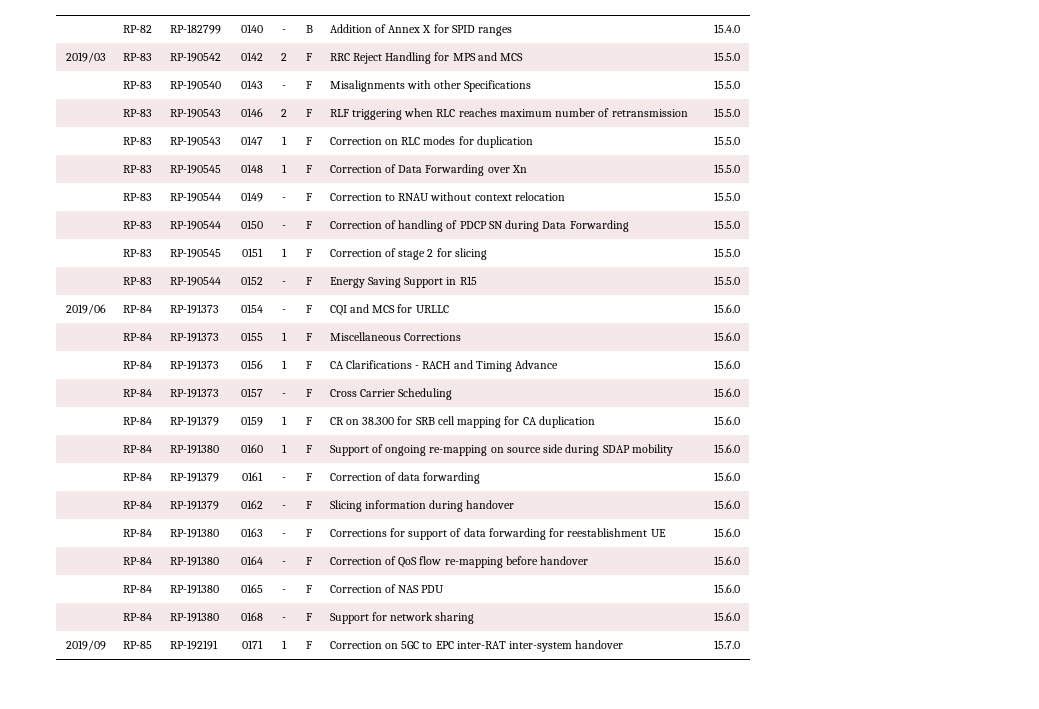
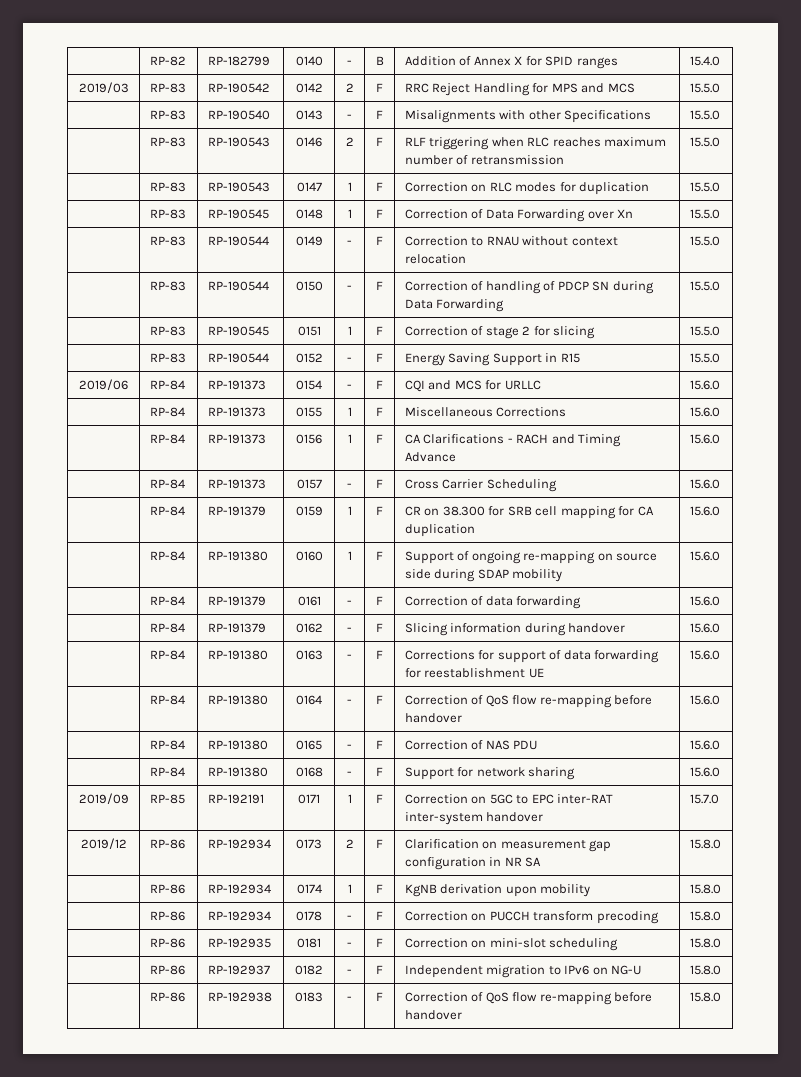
(740, 644) none -> [80,838,127,849] [149,839,185,849] [207,839,271,849] [296,839,322,849] [345,839,354,848] [376,839,383,848] [404,839,612,852] [404,857,542,870] [689,839,721,849] [149,884,185,894] [207,884,271,894] [296,884,322,894] [347,884,352,893] [376,884,383,893] [404,884,591,897] [689,884,721,894] [149,911,185,921] [207,911,271,921] [296,911,322,921] [347,915,352,920] [376,911,383,920] [404,911,659,924] [689,911,721,921] [149,938,185,948] [207,938,271,948] [297,938,321,948] [347,942,352,947] [376,938,383,947] [404,938,619,951] [689,938,721,948] [149,965,185,975] [207,965,270,975] [295,965,323,975] [347,969,352,974] [376,965,383,974] [404,965,642,978] [689,965,721,975] [149,992,185,1002] [207,992,272,1002] [295,992,323,1002] [347,996,352,1001] [376,992,383,1001] [404,992,653,1005] [404,1010,462,1020] [689,992,721,1002] // 2019/12 | RP-86 | RP-192934 | 0173 | 2 | F | Clarification on measurement gap configuration in NR SA | 15.8.0 // | RP-86 | RP-192934 | 0174 | 1 | F | KgNB derivation upon mobility | 15.8.0 // | RP-86 | RP-192934 | 0178 | - | F | Correction on PUCCH transform precoding | 15.8.0 // | RP-86 | RP-192935 | 0181 | - | F | Correction on mini-slot scheduling | 15.8.0 // | RP-86 | RP-192937 | 0182 | - | F | Independent migration to IPv6 on NG-U | 15.8.0 // | RP-86 | RP-192938 | 0183 | - | F | Correction of QoS flow re-mapping before handover | 15.8.0

